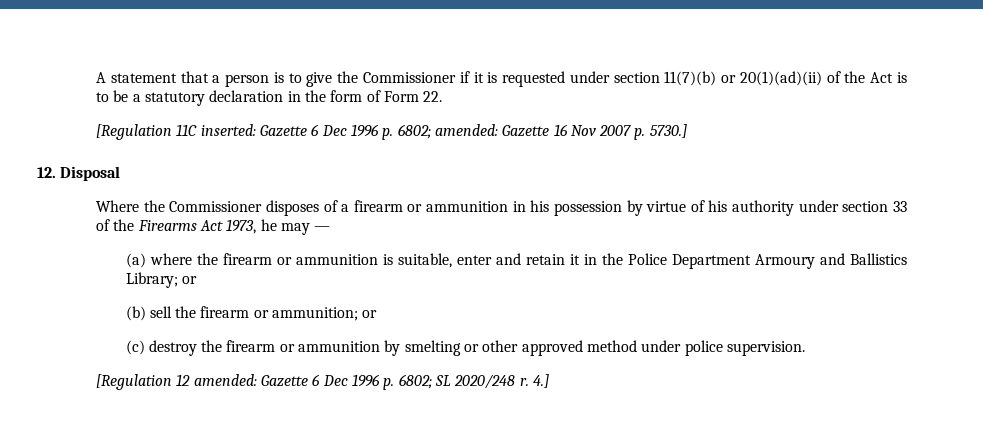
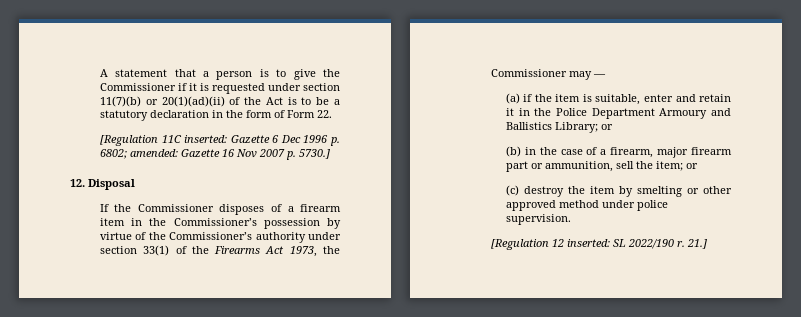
[96,200,140,212] Where -> [99,204,109,212] If
[407,200,550,212] or ammunition in his -> [99,218,257,226] item in the Commissioner’s
[708,200,728,212] his -> [148,232,253,240] the Commissioner’s
[893,201,908,212] 33 -> [143,245,170,256] 33(1)
[260,219,277,231] he -> [323,246,340,254] [490,69,567,77] the Commissioner
[149,253,378,265] where the firearm or ammunition -> [523,94,581,102] if the item
[149,306,359,321] sell the firearm or ammunition; -> [524,147,732,158] [505,161,683,172] in the case of a firearm, major firearm part or ammunition, sell the item;
[226,340,381,352] firearm or ammunition -> [589,186,615,194] item
[193,374,549,390] amended: Gazette 6 Dec 1996 p. 6802; SL 2020/248 r. 4.] -> [566,239,707,249] inserted: SL 2022/190 r. 21.]

